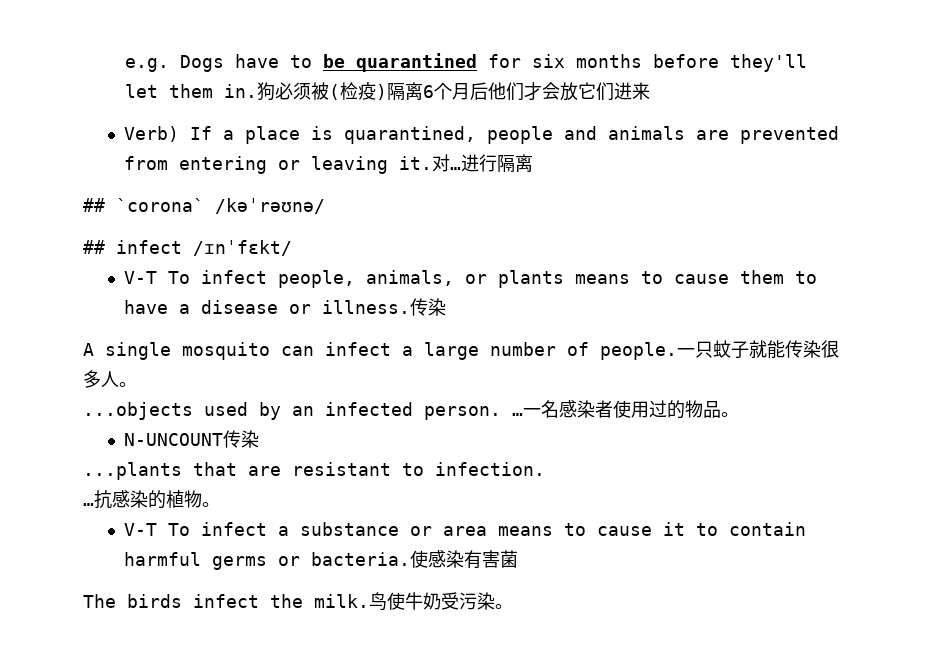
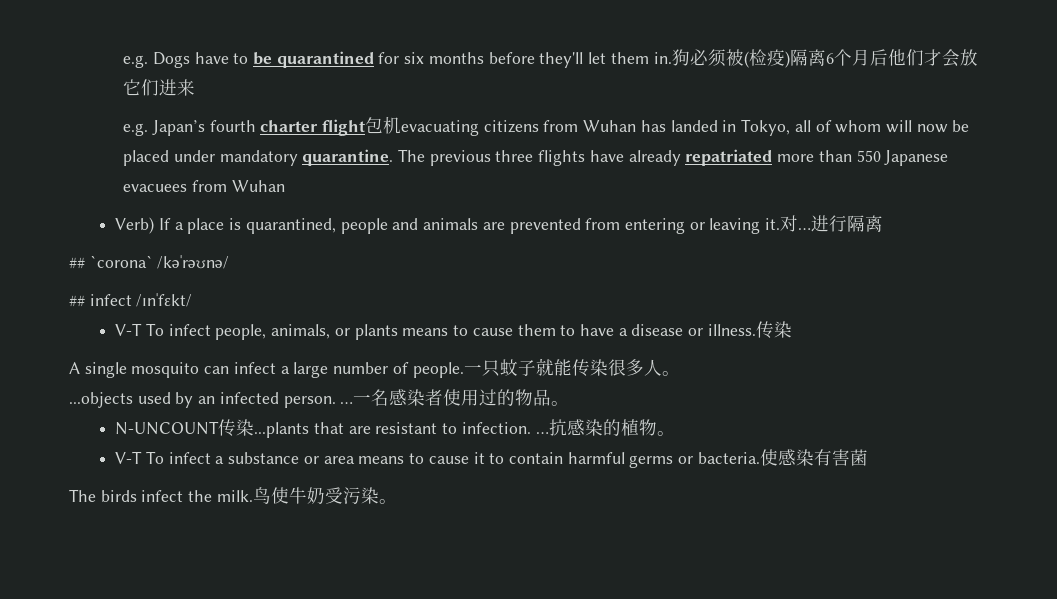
(651, 91) none -> [123,116,970,136] [123,149,949,166] [123,180,285,192] // e.g. Japan’s fourth charter flight包机evacuating citizens from Wuhan has landed in Tokyo, all of whom will now be placed under mandatory quarantine. The previous three flights have already repatriated more than 550 Japanese evacuees from Wuhan
(259, 439) // -> (255, 427) none
(545, 469) // -> (531, 428) none

